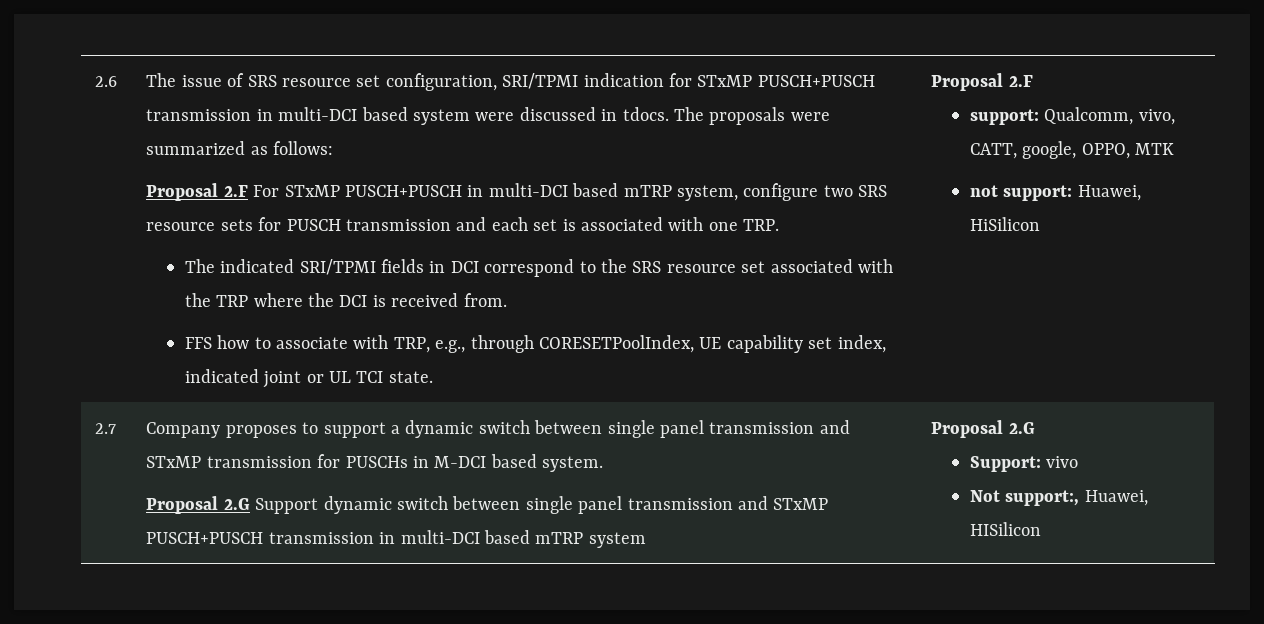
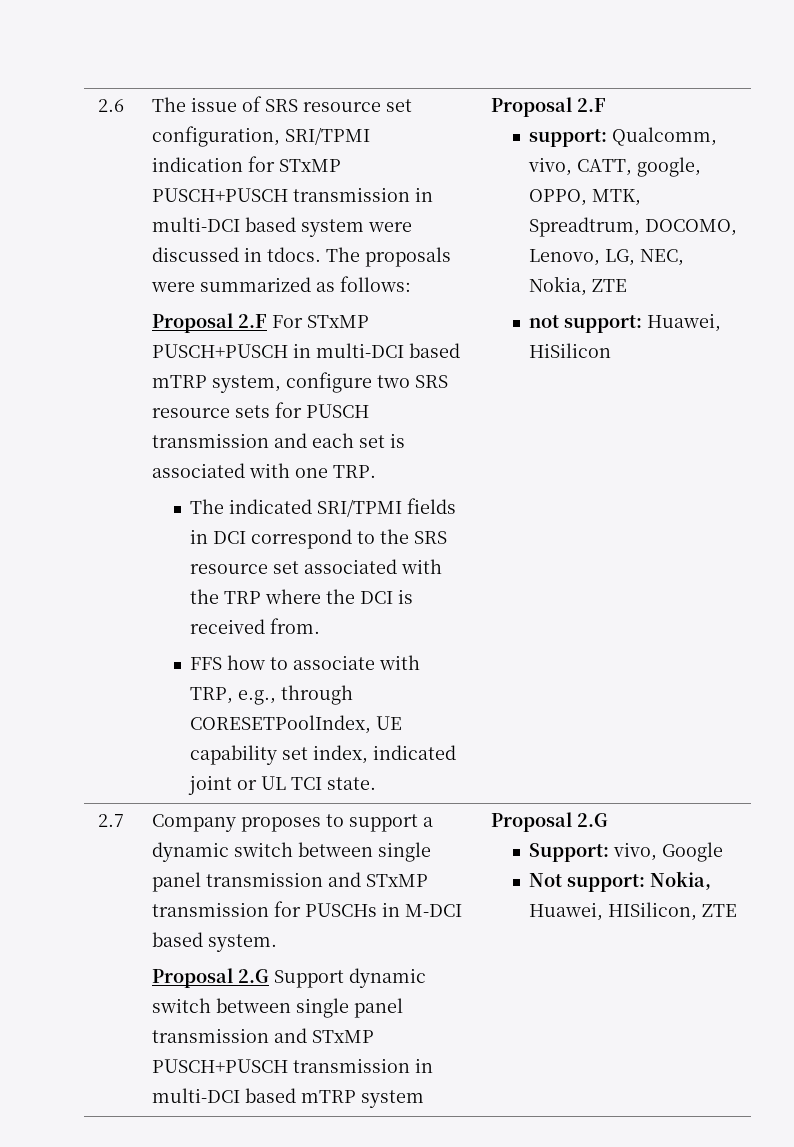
[1135,143,1175,155] MTK -> [591,189,641,206] [528,217,737,237] [528,249,684,266] [528,276,627,296] MTK, Spreadtrum, DOCOMO, Lenovo, LG, NEC, Nokia, ZTE
[1046,456,1079,468] vivo -> [612,842,723,862] vivo, Google
[1005,490,1148,506] [969,522,1041,536] support:, Huawei, HISilicon -> [566,871,711,892] [528,902,737,921] support: Nokia, Huawei, HISilicon, ZTE

